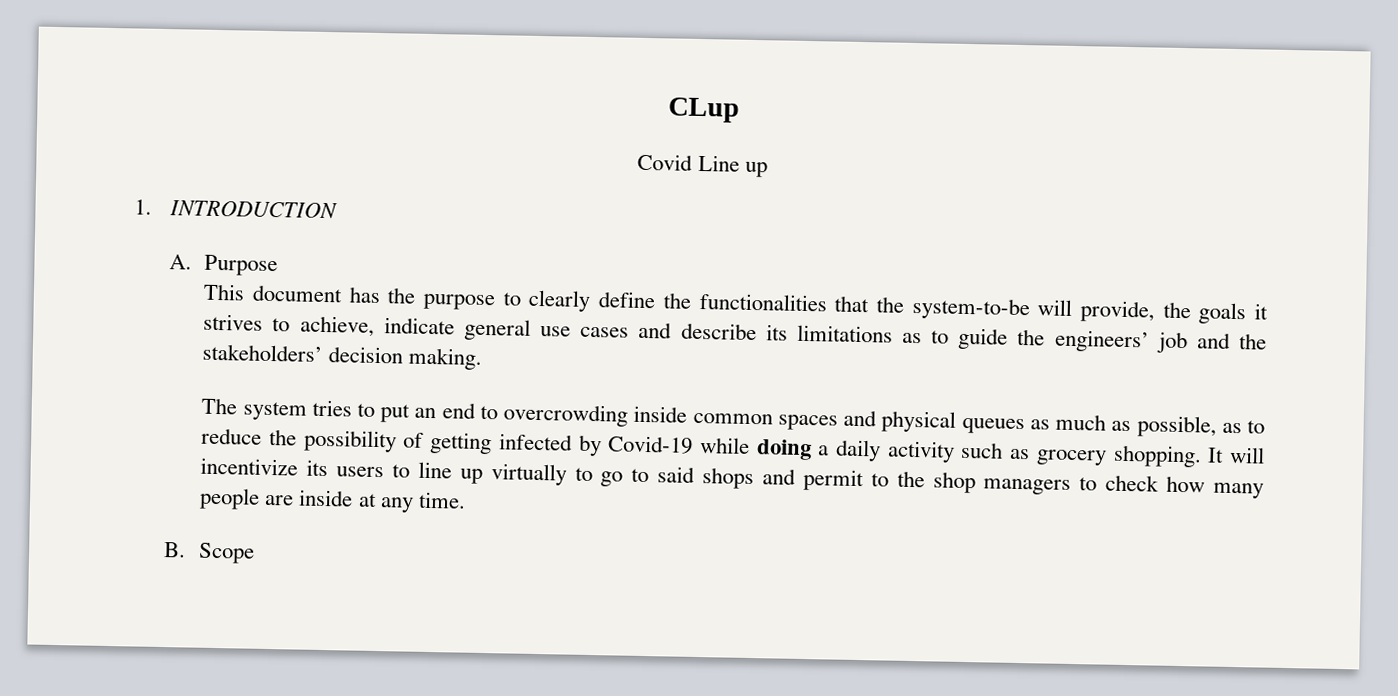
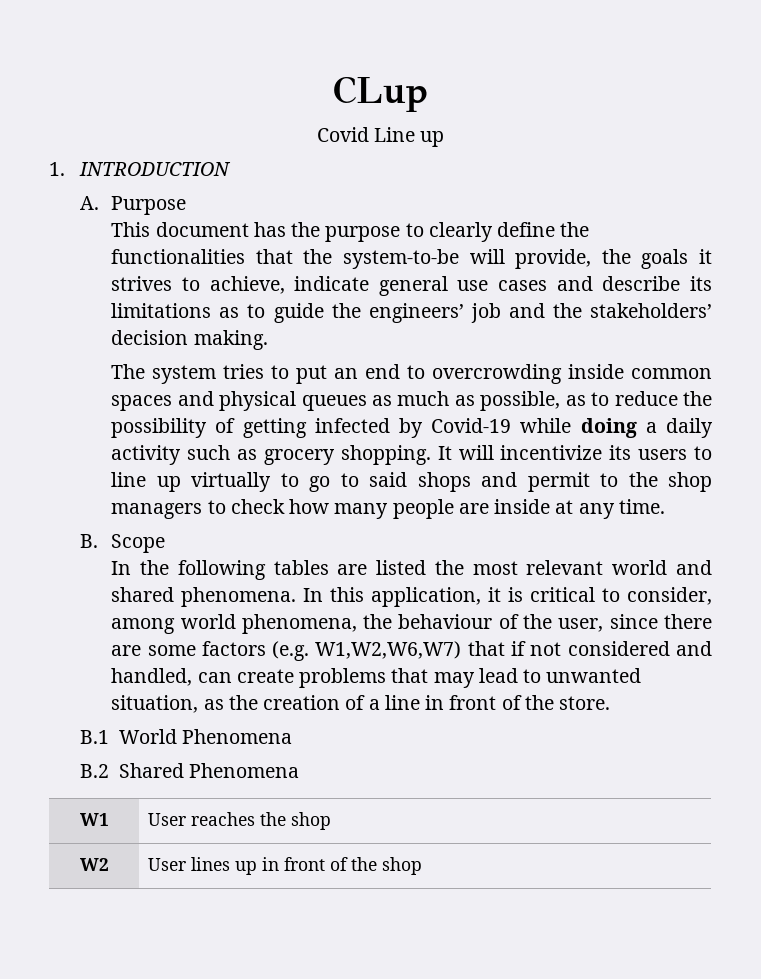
(256, 553) none -> [111,560,712,580] [111,587,712,607] [111,614,712,634] [111,641,712,661] [111,668,642,688] [111,695,611,713] [80,729,293,744] [80,763,300,778] [80,813,109,826] [147,812,331,830] [80,858,109,871] [147,857,422,875] // In the following tables are listed the most relevant world and shared phenomena. In this application, it is critical to consider, among world phenomena, the behaviour of the user, since there are some factors (e.g. W1,W2,W6,W7) that if not considered and handled, can create problems that may lead to unwanted situation, as the creation of a line in front of the store. // B.1 World Phenomena // B.2 Shared Phenomena // W1 | User reaches the shop // W2 | User lines up in front of the shop

